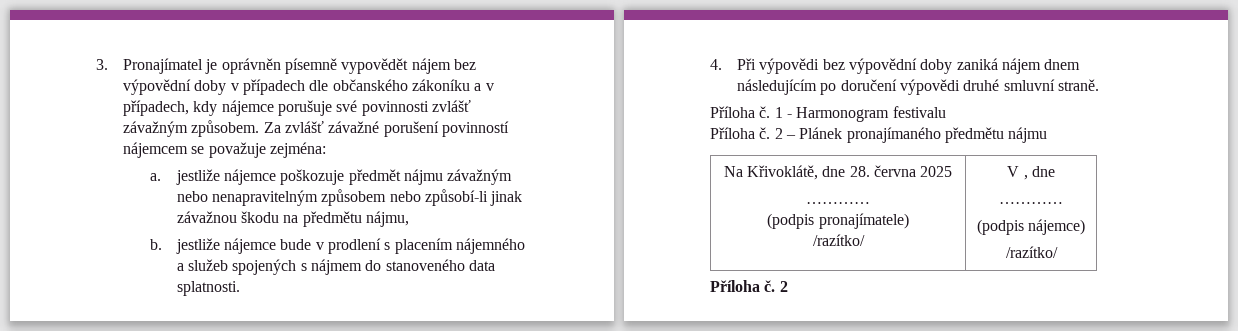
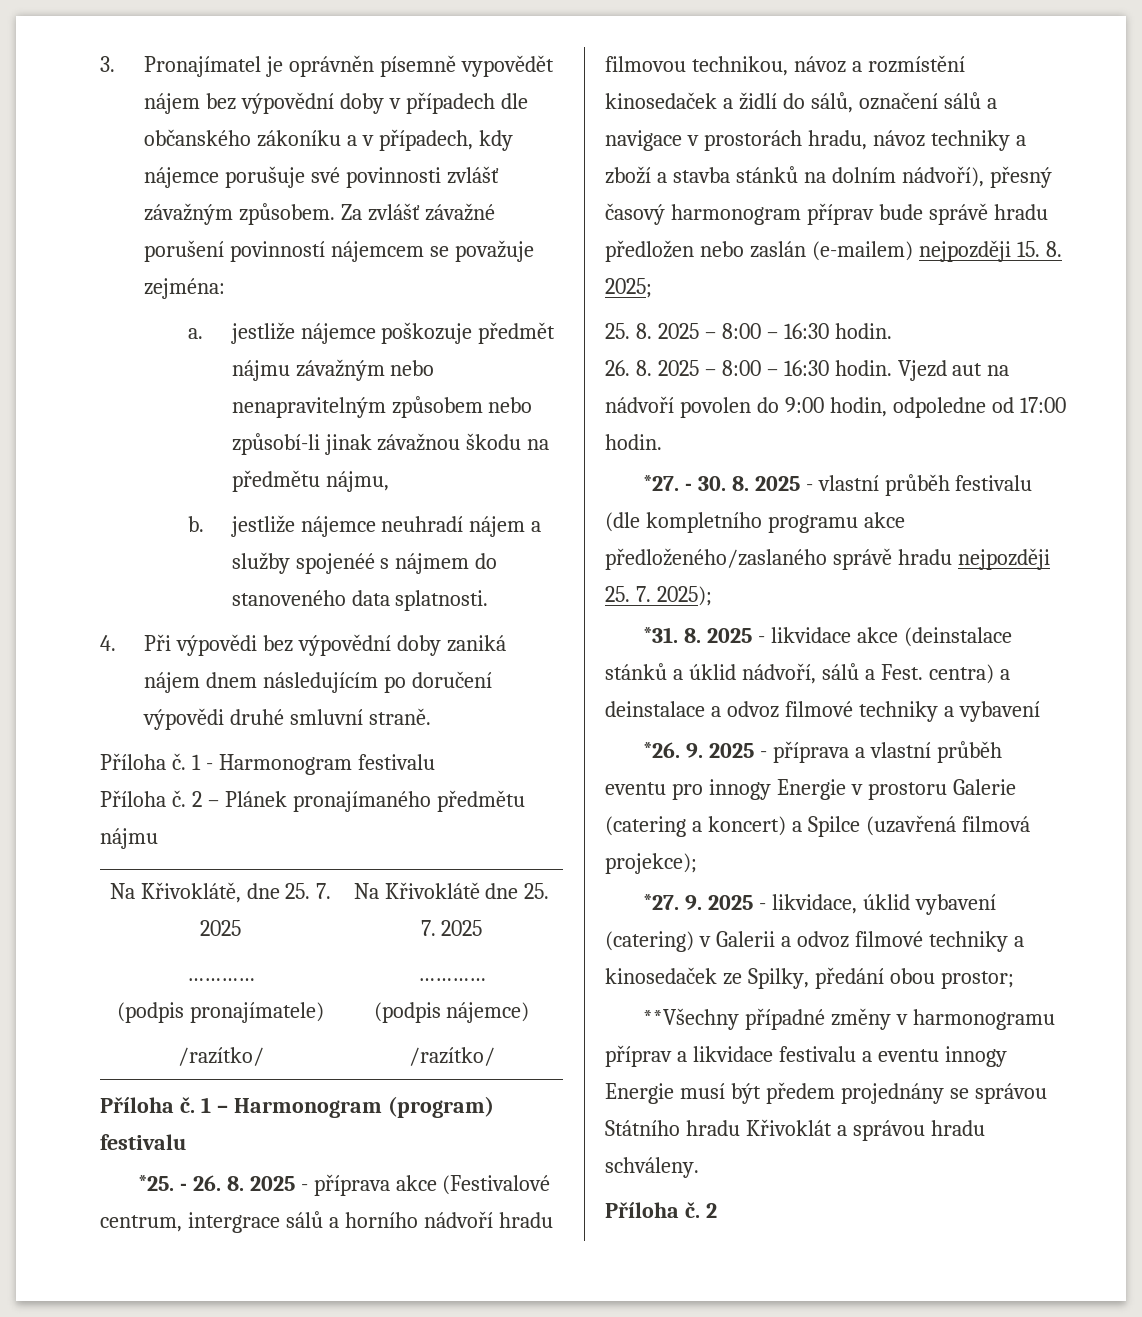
[280,238,526,254] [176,259,297,275] bude v prodlení s placením nájemného a služeb spojených -> [381,516,542,537] [231,552,375,574] neuhradí nájem a služby spojenéé
[849,165,916,177] 28. června -> [285,883,332,899] 25. 7.
[1007,166,1055,180] V , dne -> [353,882,550,899] [420,920,483,936] Na Křivoklátě dne 25. 7. 2025
(1058, 252) none -> [100,1096,494,1118] [100,1134,186,1150] [137,1174,551,1196] [100,1211,553,1233] [605,55,965,76] [605,92,997,113] [605,130,1026,151] [605,166,1052,188] [605,203,1048,225] [605,240,1062,262] [605,278,652,298] [605,323,892,339] [605,360,1010,381] [605,396,1066,418] [605,434,662,450] [642,474,1033,496] [605,512,905,533] [605,548,1050,570] [605,586,712,606] [642,627,1012,647] [605,663,1010,684] [605,701,1040,722] [642,741,1002,763] [605,779,1016,800] [605,815,1030,837] [605,853,697,874] [642,894,996,915] [605,931,1024,952] [605,967,1014,989] [642,1008,1055,1030] [605,1045,1007,1067] [605,1082,1047,1104] [605,1119,985,1141] [605,1157,699,1178] // Příloha č. 1 – Harmonogram (program) festivalu // *25. - 26. 8. 2025 - příprava akce (Festivalové centrum, intergrace sálů a horního nádvoří hradu filmovou technikou, návoz a rozmístění kinosedaček a židlí do sálů, označení sálů a navigace v prostorách hradu, návoz techniky a zboží a stavba stánků na dolním nádvoří), přesný časový harmonogram příprav bude správě hradu předložen nebo zaslán (e-mailem) nejpozději 15. 8. 2025; // 25. 8. 2025 – 8:00 – 16:30 hodin. // 26. 8. 2025 – 8:00 – 16:30 hodin. Vjezd aut na nádvoří povolen do 9:00 hodin, odpoledne od 17:00 hodin. // *27. - 30. 8. 2025 - vlastní průběh festivalu (dle kompletního programu akce předloženého/zaslaného správě hradu nejpozději 25. 7. 2025); // *31. 8. 2025 - likvidace akce (deinstalace stánků a úklid nádvoří, sálů a Fest. centra) a deinstalace a odvoz filmové techniky a vybavení // *26. 9. 2025 - příprava a vlastní průběh eventu pro innogy Energie v prostoru Galerie (catering a koncert) a Spilce (uzavřená filmová projekce); // *27. 9. 2025 - likvidace, úklid vybavení (catering) v Galerii a odvoz filmové techniky a kinosedaček ze Spilky, předání obou prostor; // **Všechny případné změny v harmonogramu příprav a likvidace festivalu a eventu innogy Energie musí být předem projednány se správou Státního hradu Křivoklát a správou hradu schváleny.

